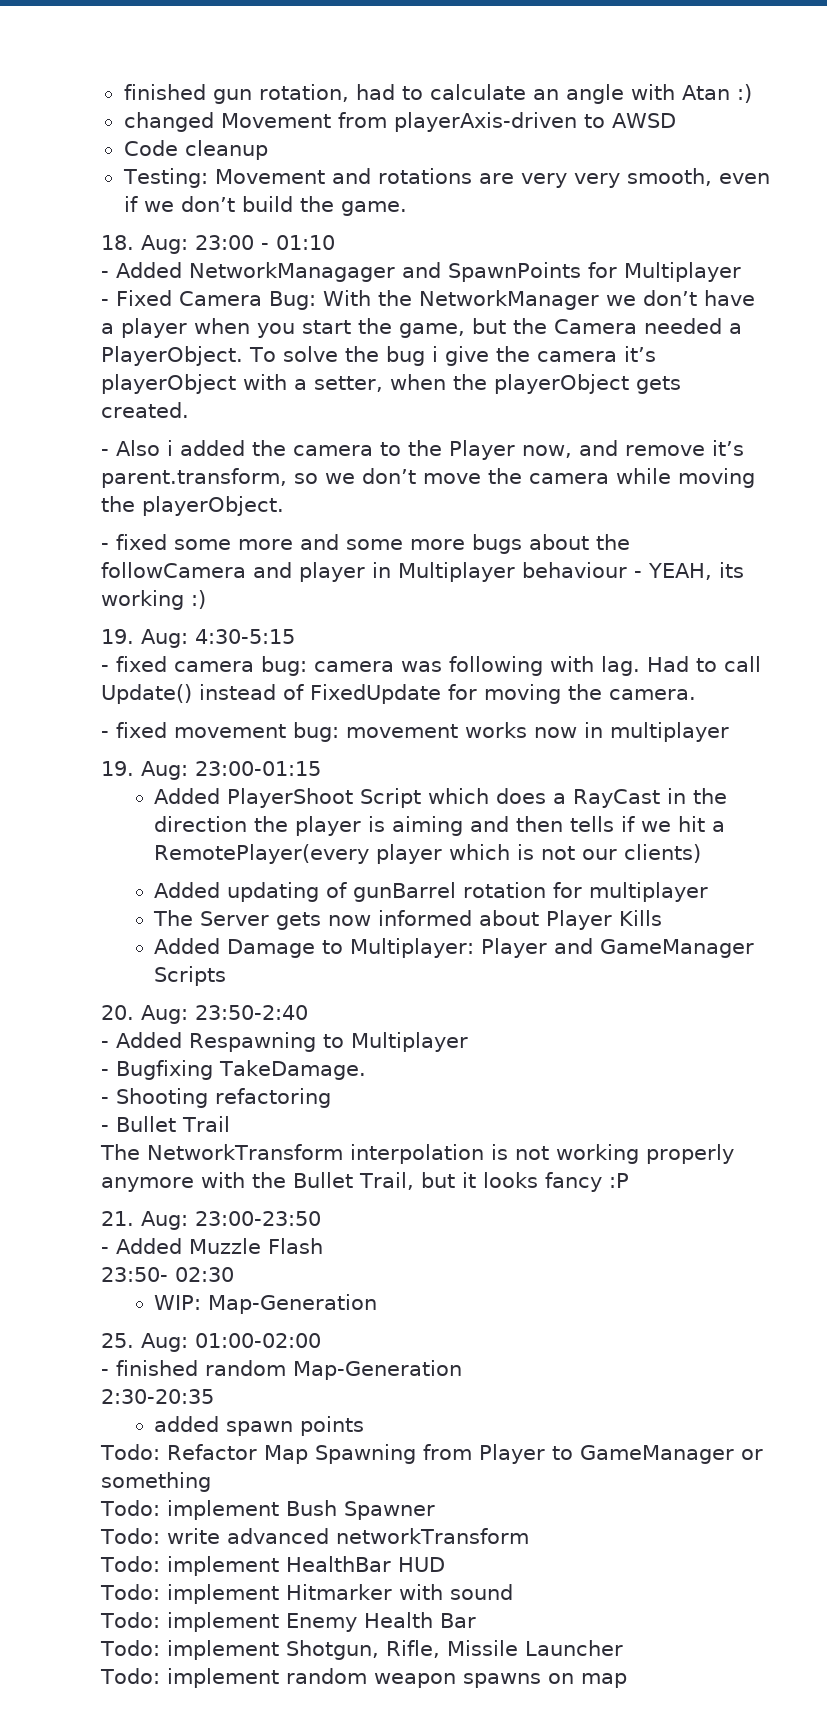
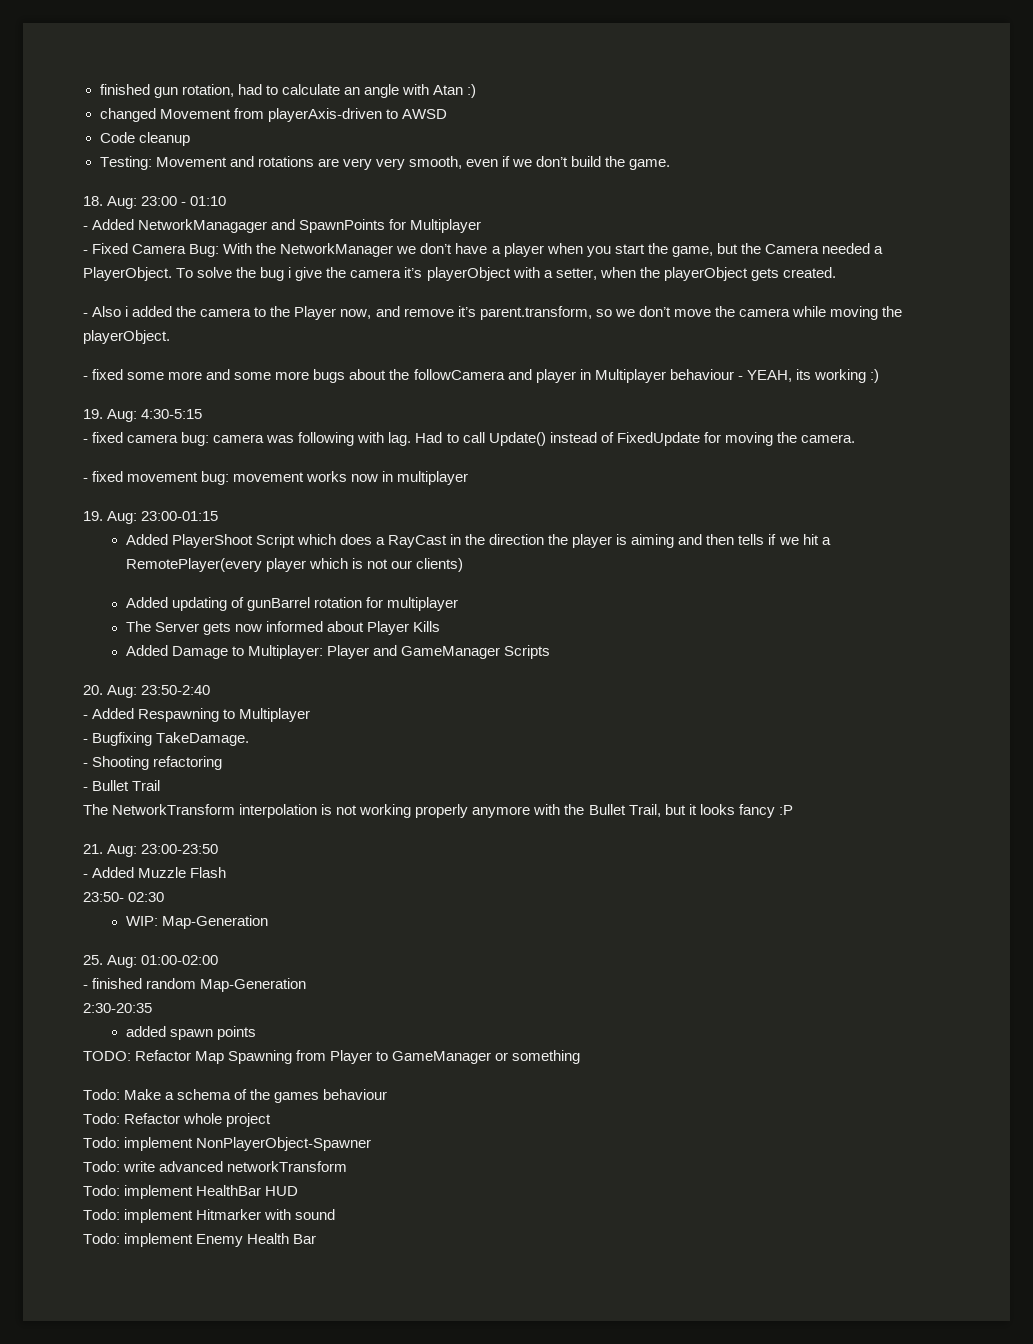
[100,1444,160,1460] Todo: -> [83,1051,131,1061] TODO:
[100,1500,435,1520] // Todo: implement Bush Spawner -> [83,1089,388,1103] [83,1113,272,1127] [83,1137,372,1151] // Todo: Make a schema of the games behaviour // Todo: Refactor whole project // Todo: implement NonPlayerObject-Spawner
[100,1640,623,1660] [100,1668,627,1688] // Todo: implement Shotgun, Rifle, Missile Launcher // Todo: implement random weapon spawns on map -> (317, 1239) none

